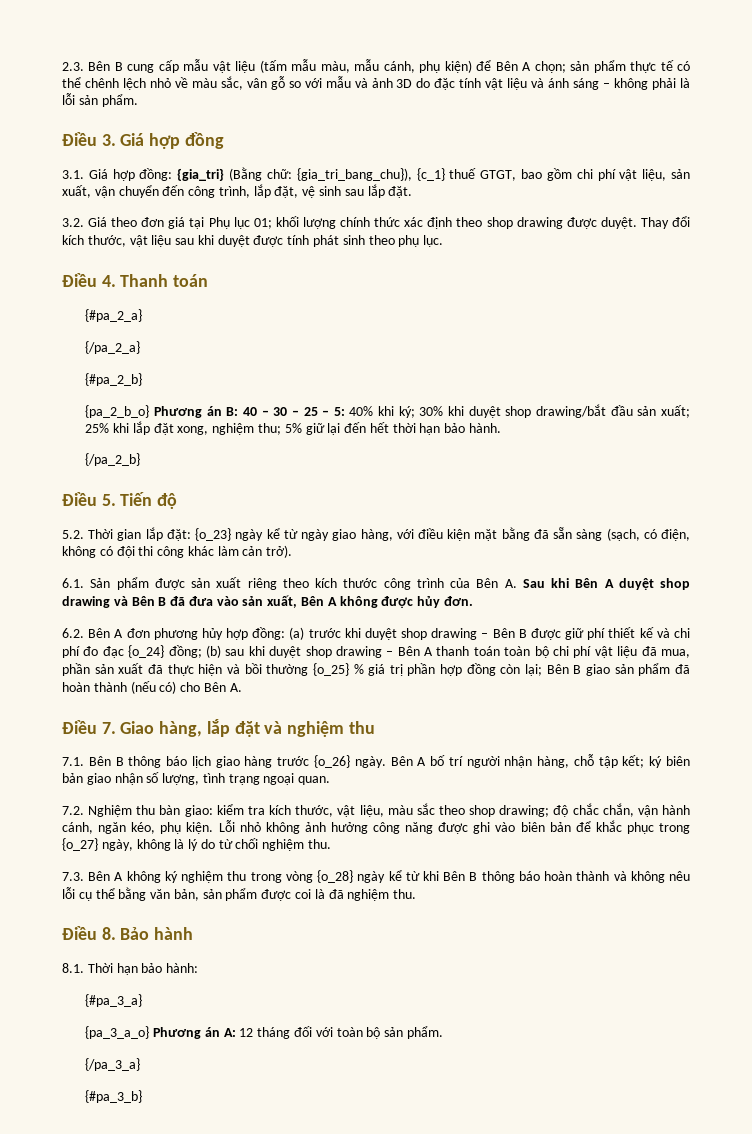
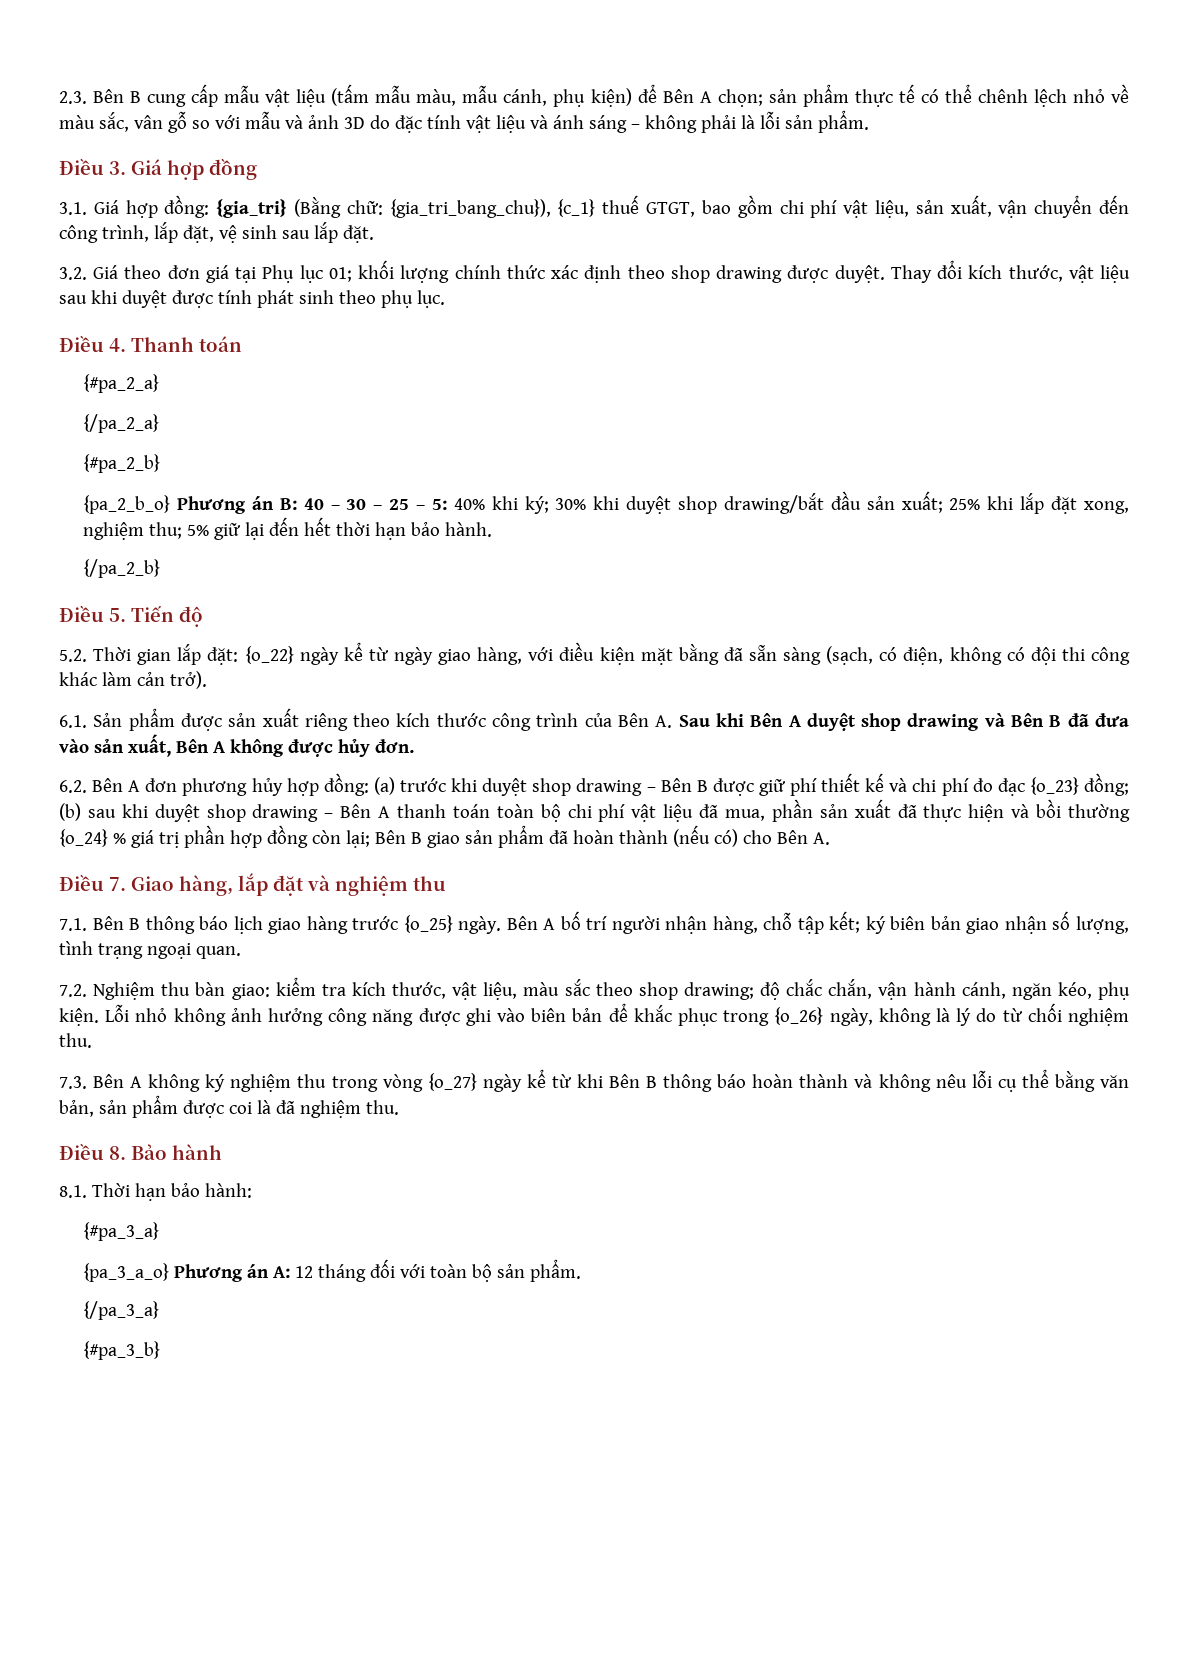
[195,528,232,541] {o_23} -> [244,646,294,664] {o_22}
[128,645,165,658] {o_24} -> [1029,777,1079,795] {o_23}
[312,663,349,676] {o_25} -> [59,829,108,847] {o_24}
[313,755,350,768] {o_26} -> [403,915,453,933] {o_25}
[62,838,98,851] {o_27} -> [774,1007,824,1025] {o_26}
[317,870,354,883] {o_28} -> [427,1073,477,1091] {o_27}

